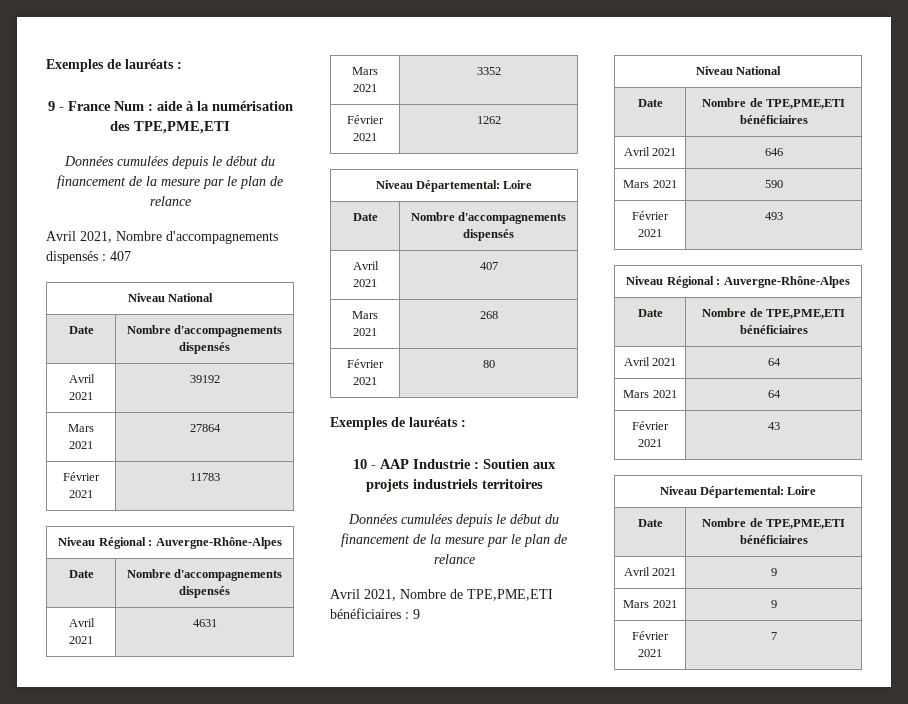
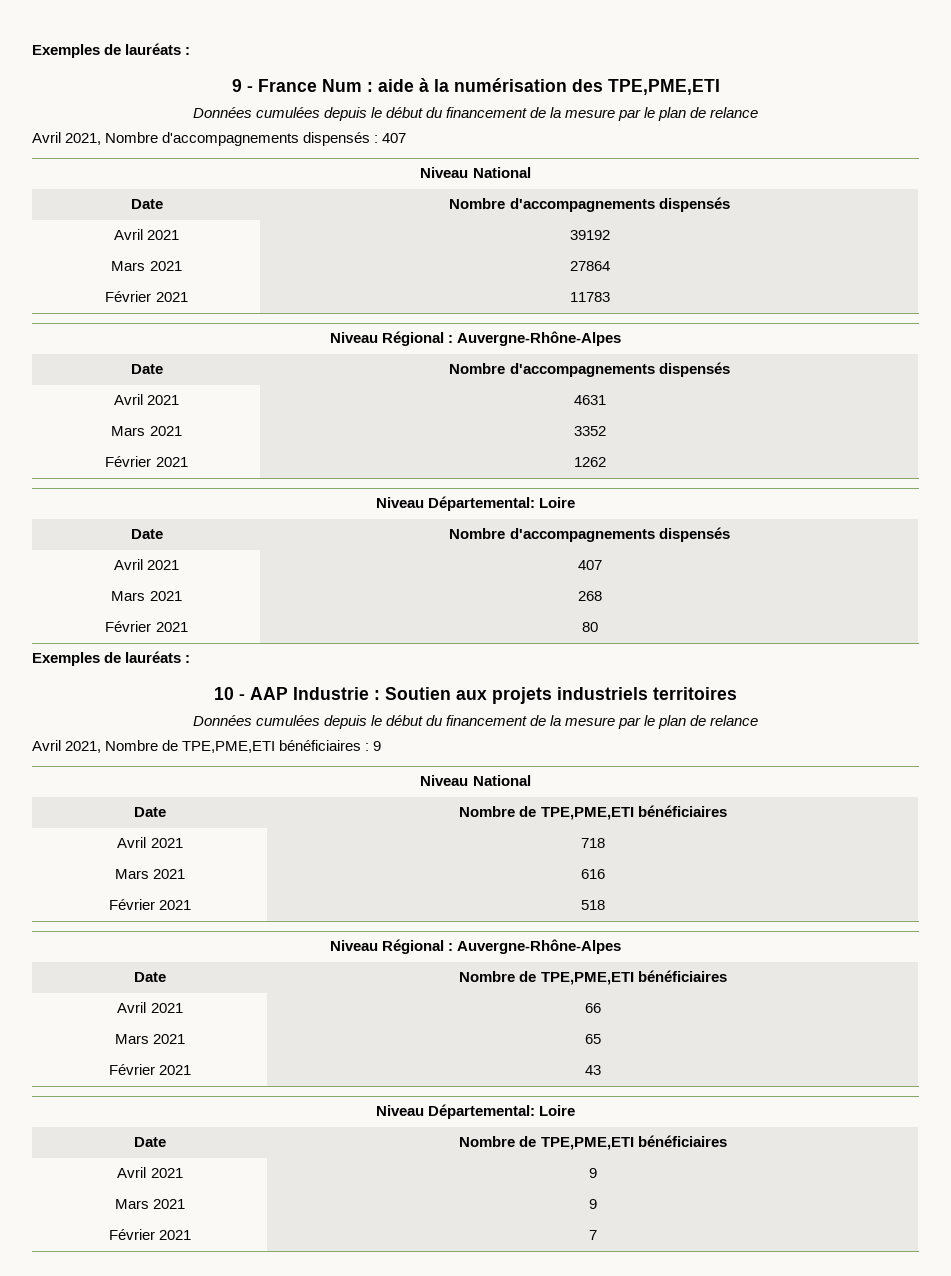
[764,148,783,156] [623,180,677,188] [764,180,783,188] [632,211,669,220] [638,229,662,237] [764,212,783,220] 646 // Mars 2021 | 590 // Février 2021 | 493 -> [581,838,606,848] [114,869,186,879] [581,869,606,879] [108,899,192,910] [581,900,606,910] 718 // Mars 2021 | 616 // Février 2021 | 518
[767,358,781,366] [623,390,677,398] [767,390,781,398] 64 // Mars 2021 | 64 -> [585,1003,602,1013] [114,1034,186,1044] [585,1034,602,1044] 66 // Mars 2021 | 65

